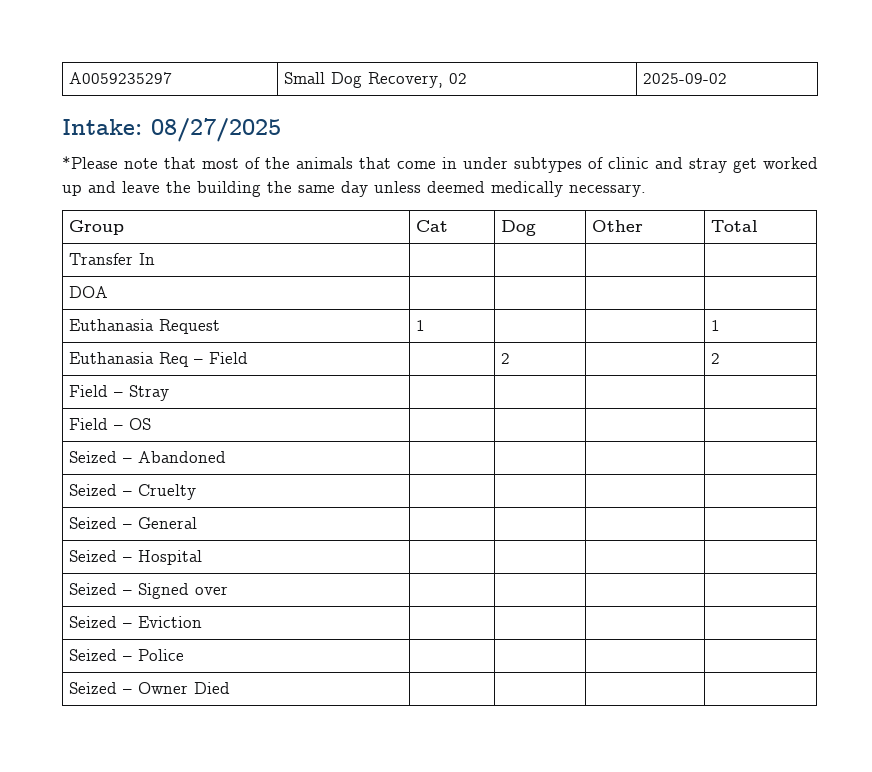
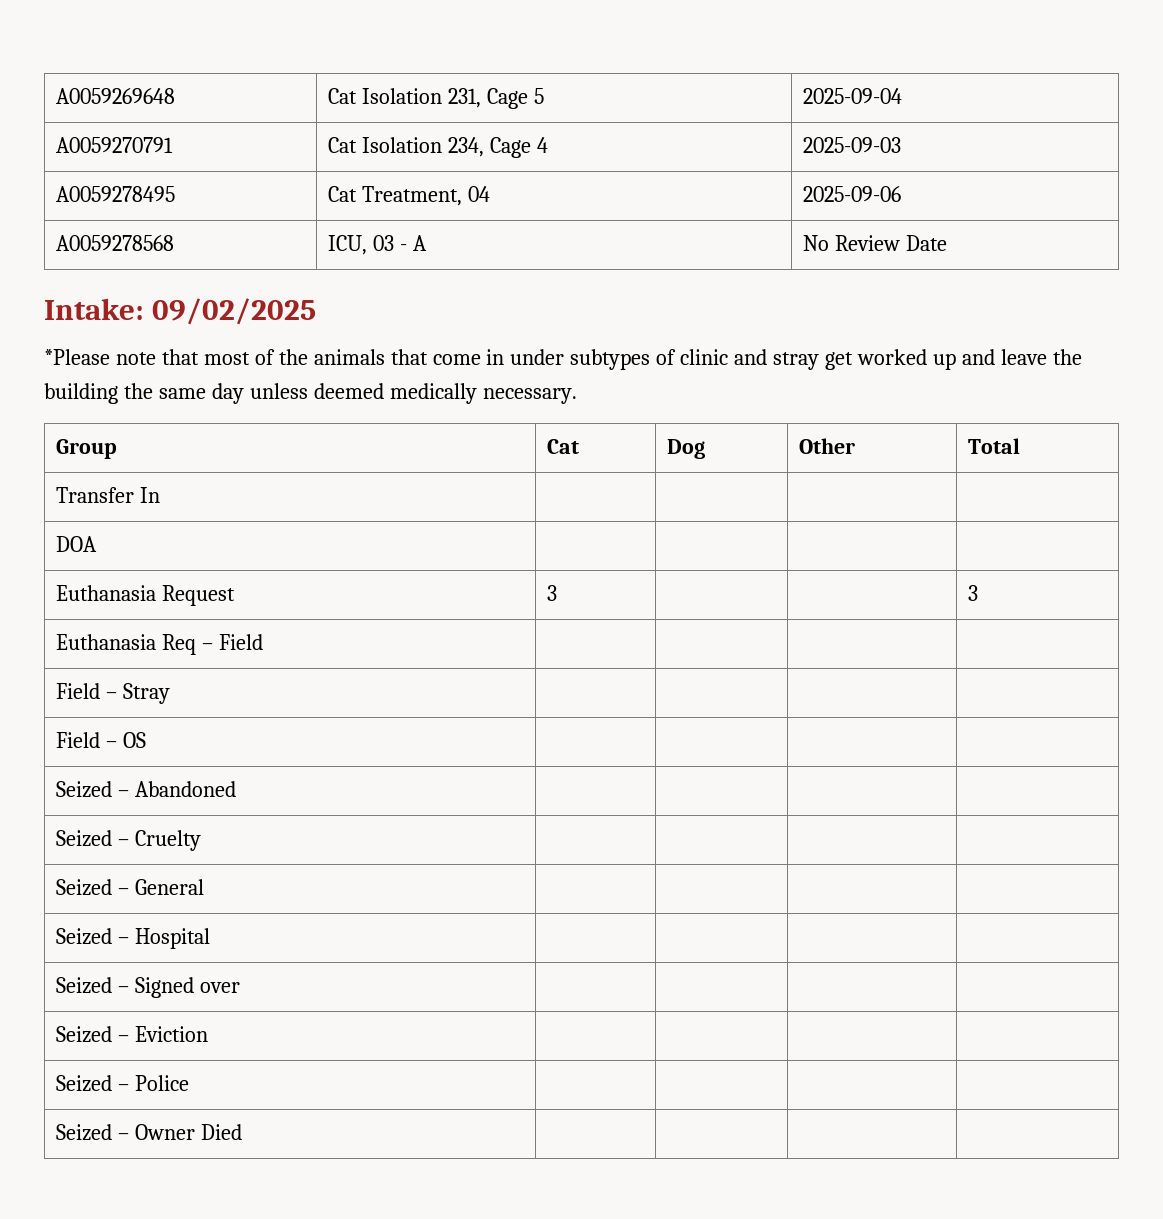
[69,72,173,84] [284,72,468,88] [643,73,728,84] A0059235297 | Small Dog Recovery, 02 | 2025-09-02 -> [56,88,176,104] [328,88,545,109] [803,88,903,104] [56,137,174,153] [328,137,549,158] [803,137,902,153] [56,186,176,202] [328,186,491,206] [803,186,902,202] [56,235,175,251] [328,235,428,255] [803,235,948,251] A0059269648 | Cat Isolation 231, Cage 5 | 2025-09-04 // A0059270791 | Cat Isolation 234, Cage 4 | 2025-09-03 // A0059278495 | Cat Treatment, 04 | 2025-09-06 // A0059278568 | ICU, 03 - A | No Review Date
[151,118,281,142] 08/27/2025 -> [152,298,317,325] 09/02/2025
[416,320,426,331] [711,320,721,331] 1 | | | 1 -> [547,585,558,601] [968,585,979,601] 3 | | | 3
[501,353,511,364] [711,353,721,364] 2 | | 2 -> (264, 642) | |

